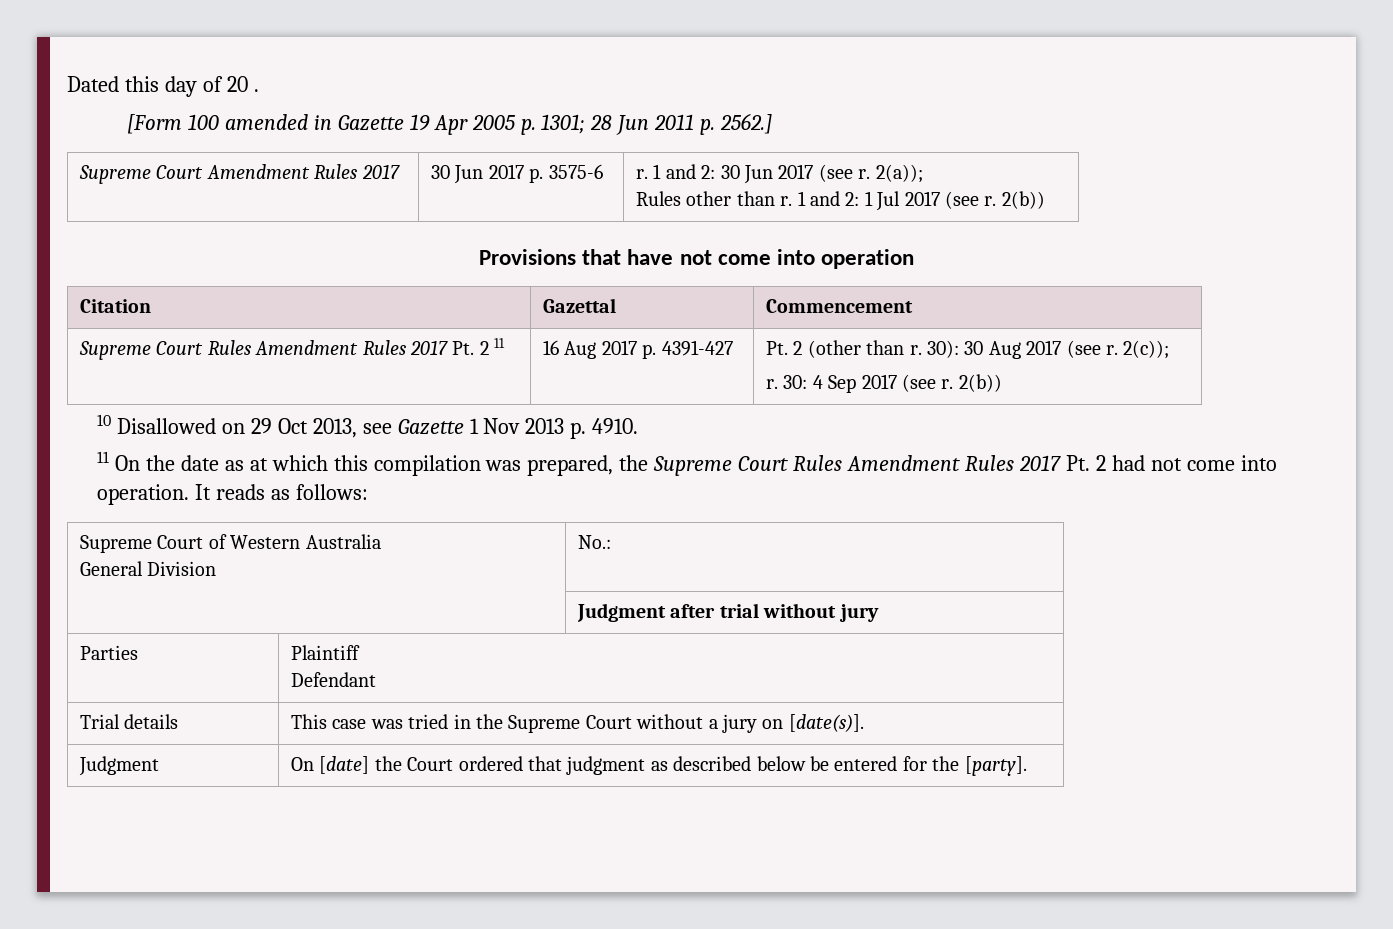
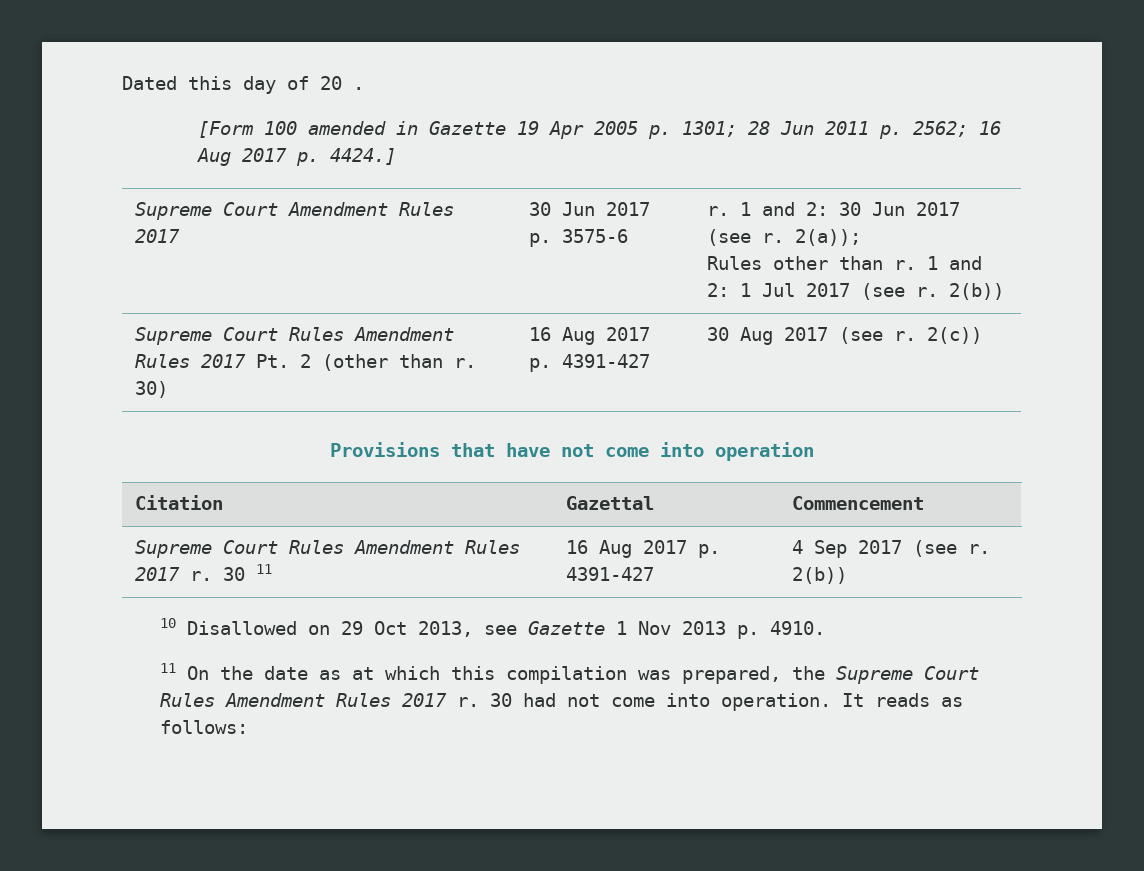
[720,113,773,134] 2562.] -> [912,121,1001,137] [196,148,396,166] 2562; 16 Aug 2017 p. 4424.]
(1045, 200) none -> [134,327,454,345] [134,354,476,371] [134,381,168,398] [528,327,650,345] [528,354,650,372] [706,327,982,345] // Supreme Court Rules Amendment Rules 2017 Pt. 2 (other than r. 30) | 16 Aug 2017 p. 4391-427 | 30 Aug 2017 (see r. 2(c))
[452,341,489,355] Pt. 2 -> [189,567,245,581] r. 30
[765,340,1170,359] [765,375,808,389] Pt. 2 (other than r. 30): 30 Aug 2017 (see r. 2(c)); // r. 30: -> (654, 574) none
[1065,455,1106,471] Pt. 2 -> [456,693,512,707] r. 30
[79,534,381,553] [79,561,217,576] [577,535,611,549] [576,603,879,622] [79,645,138,660] [290,645,360,660] [290,672,376,687] [79,714,179,729] [290,714,864,733] [78,756,159,776] [290,756,1027,776] // Supreme Court of Western Australia // General Division | No.: // | Judgment after trial without jury // Parties | Plaintiff // Defendant // Trial details | This case was tried in the Supreme Court without a jury on [date(s)]. // Judgment | On [date] the Court ordered that judgment as described below be entered for the [party]. -> (248, 727) none

